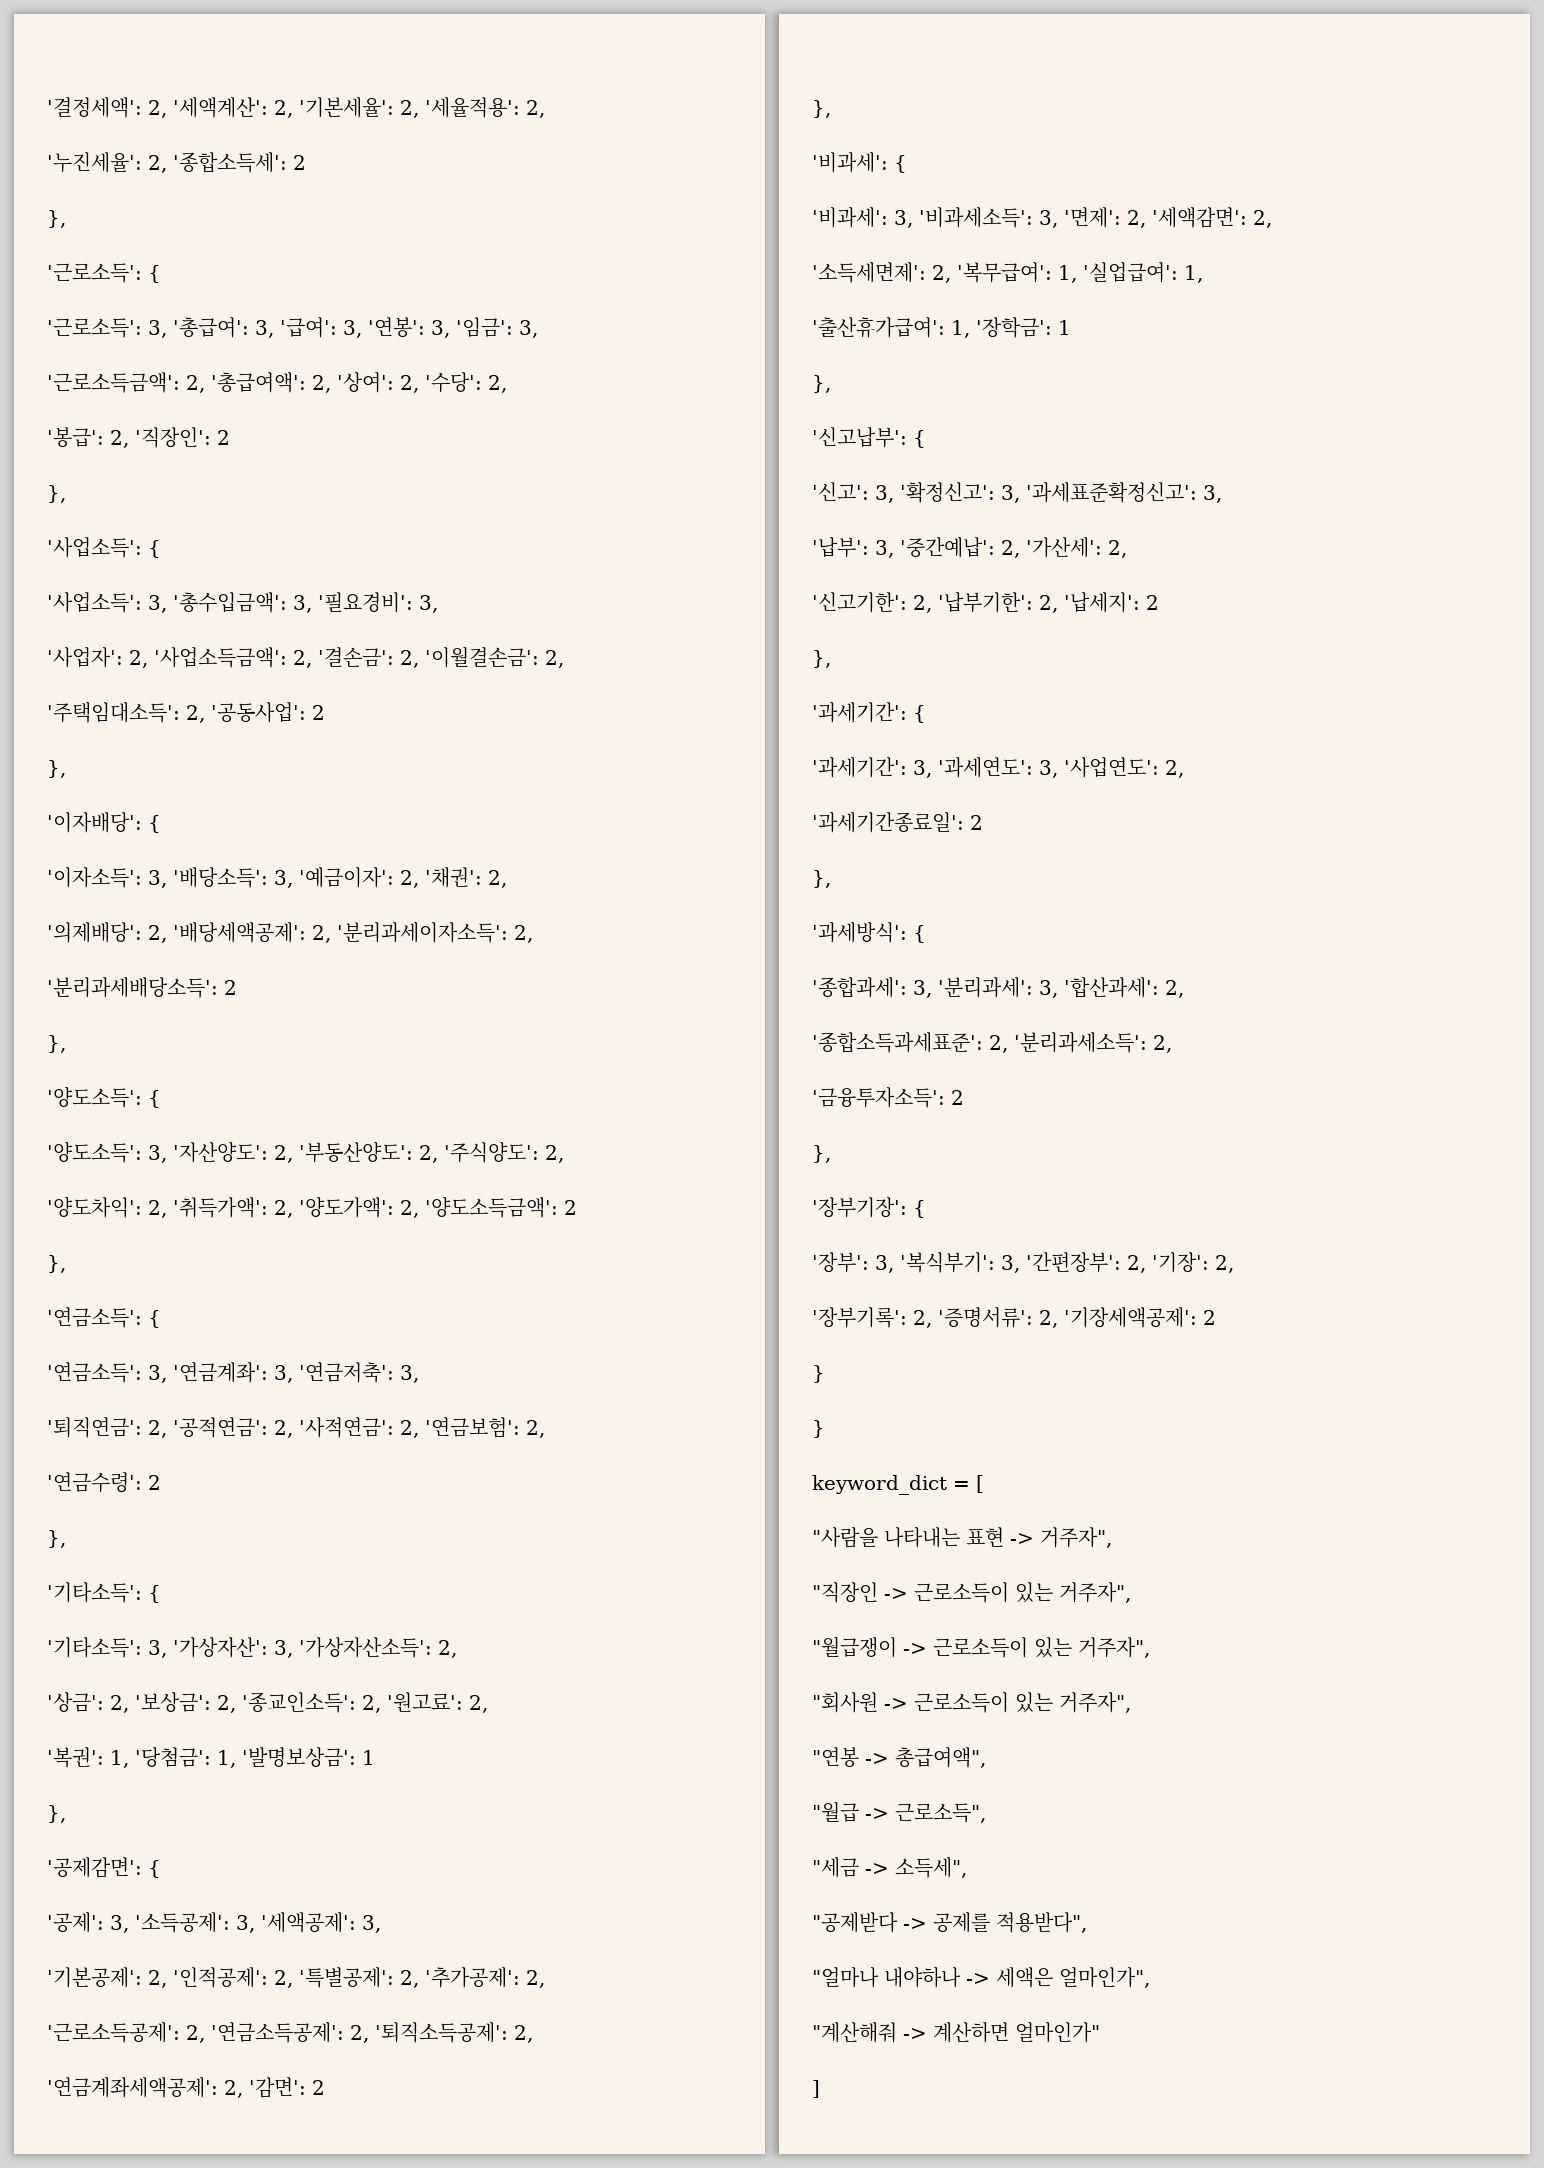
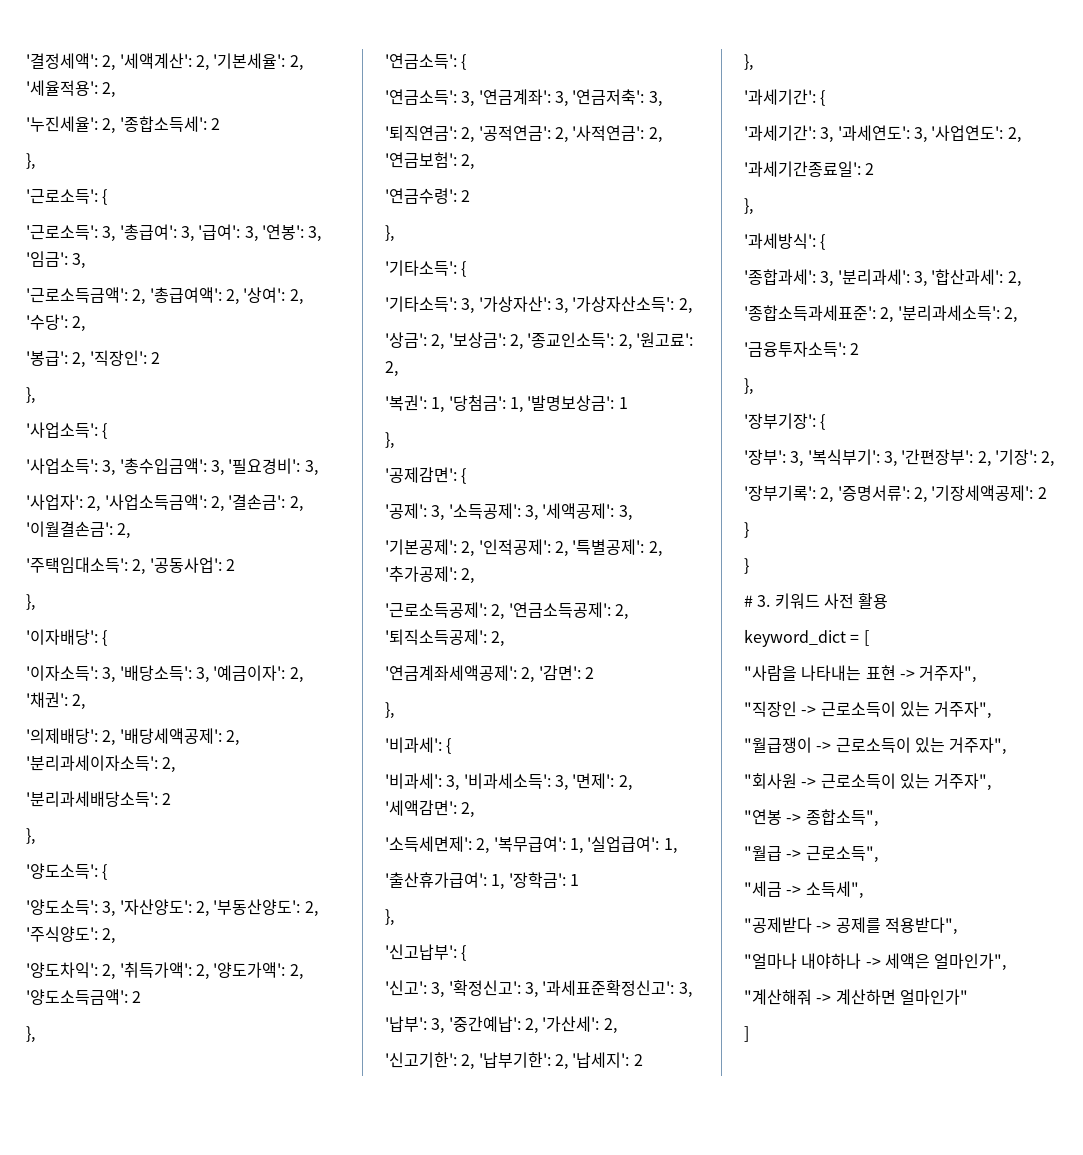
(825, 1429) none -> [744,593,889,609] // # 3. 키워드 사전 활용
[895,1747,986,1768] 총급여액", -> [805,809,878,827] 종합소득",

